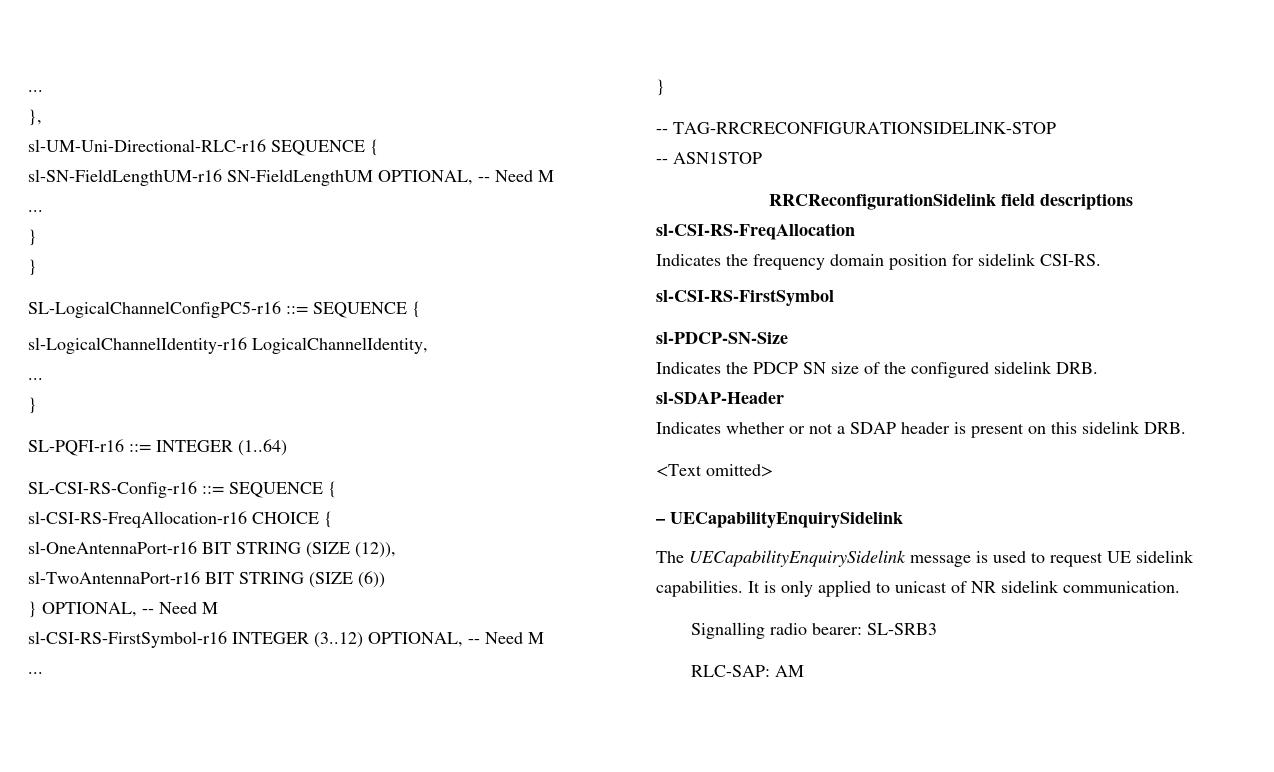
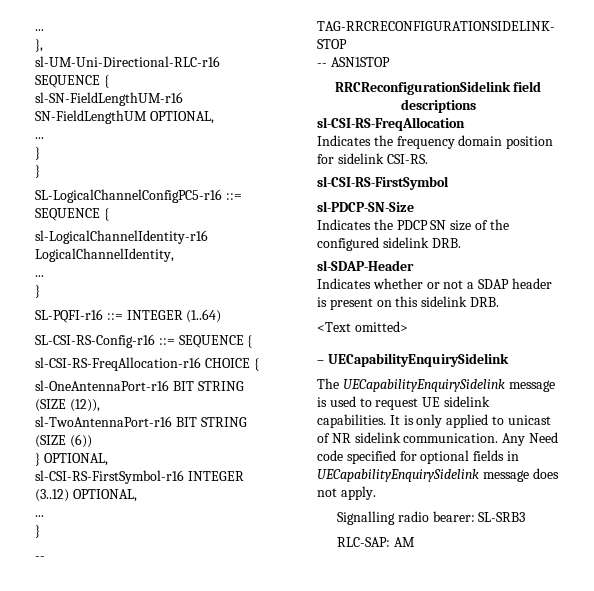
[478,170,554,182] -- Need M -> (214, 117) none
[142,602,218,614] -- Need M -> (108, 459) none
[468,632,544,644] -- Need M -> (137, 495) none
(1180, 587) none -> [502,432,558,446] [317,450,519,464] [317,468,559,482] [317,486,376,500] Any Need code specified for optional fields in UECapabilityEnquirySidelink message does not apply.

